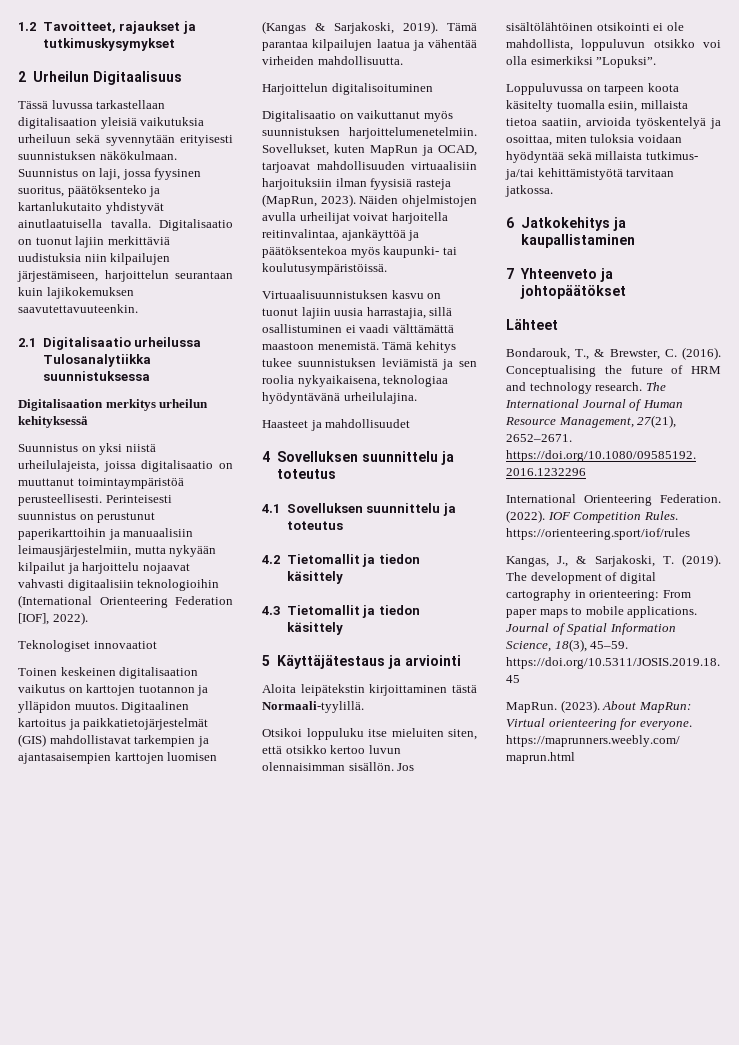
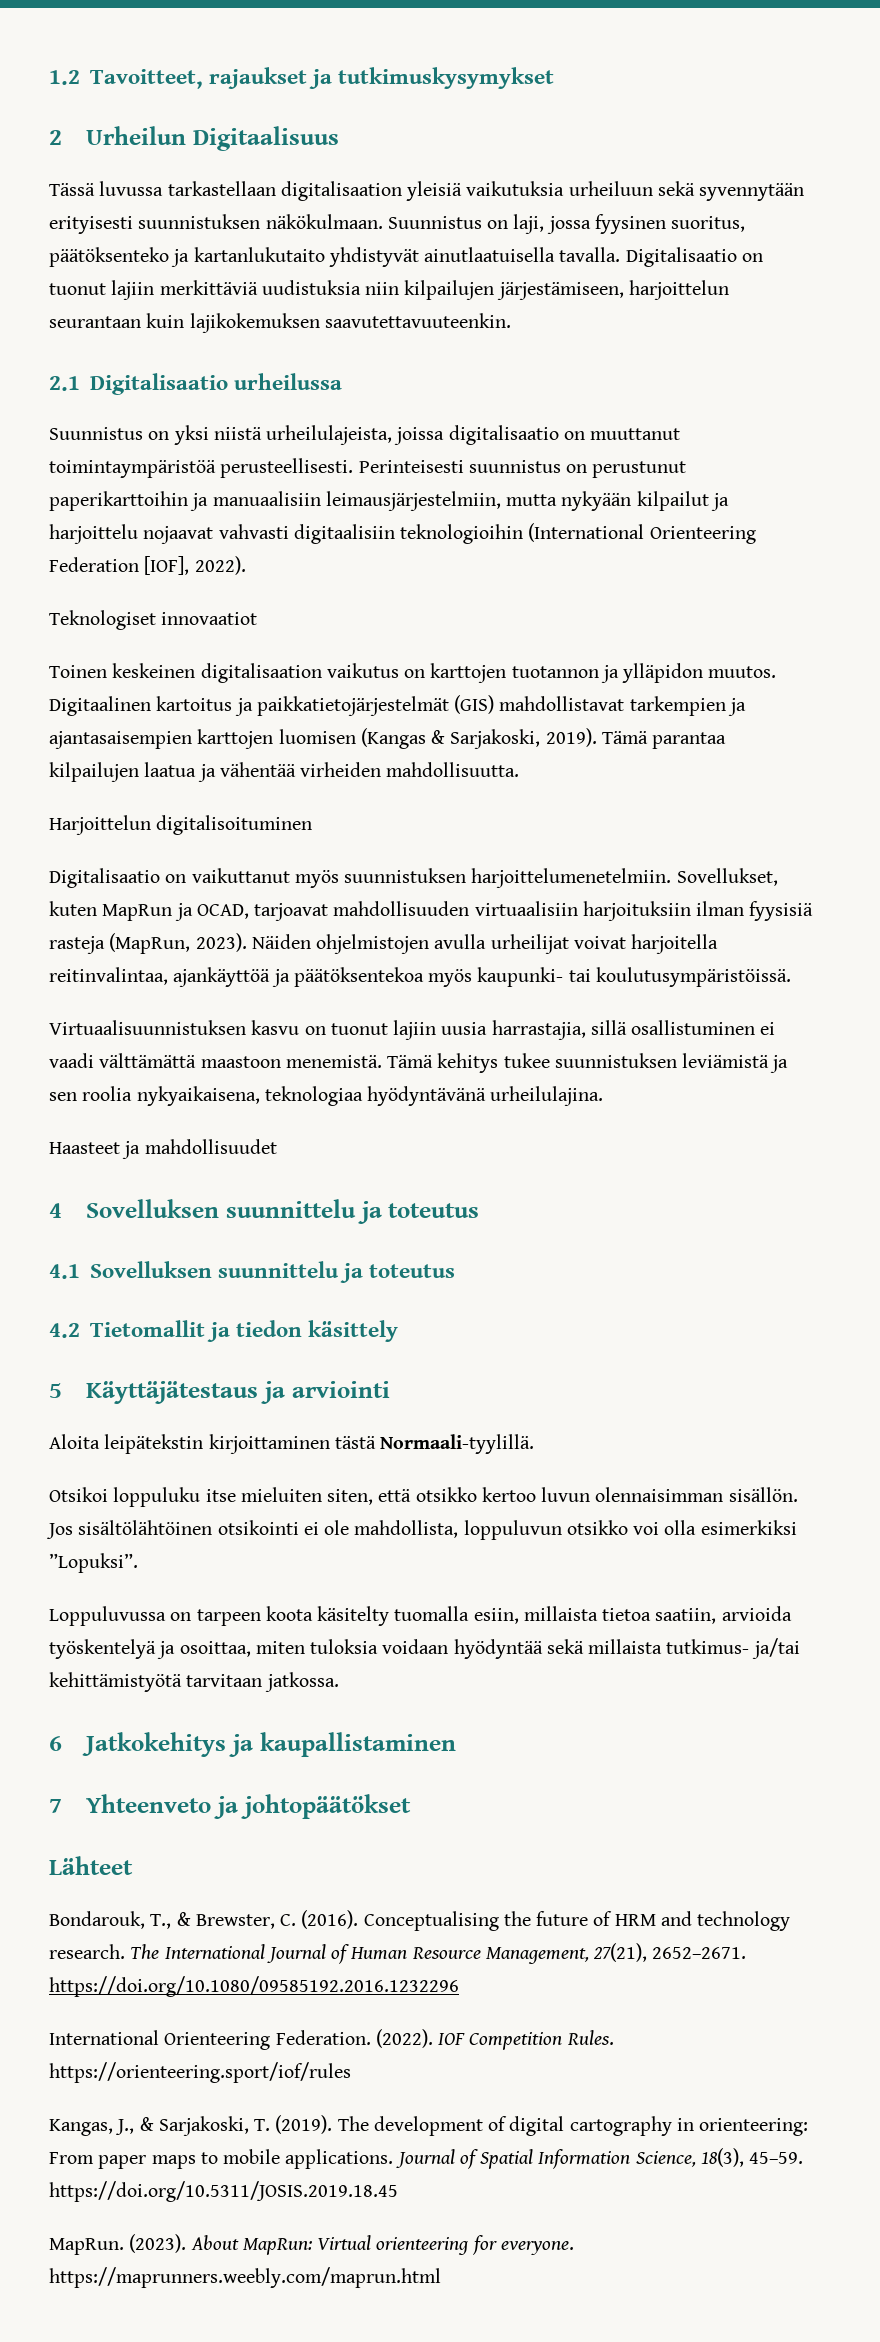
[42,354,151,367] [42,371,150,381] [18,399,209,411] [18,416,88,428] Tulosanalytiikka suunnistuksessa // Digitalisaation merkitys urheilun kehityksessä -> (342, 381) none
[262,605,420,618] [286,622,343,635] // 4.3 Tietomallit ja tiedon käsittely -> (398, 1331) none

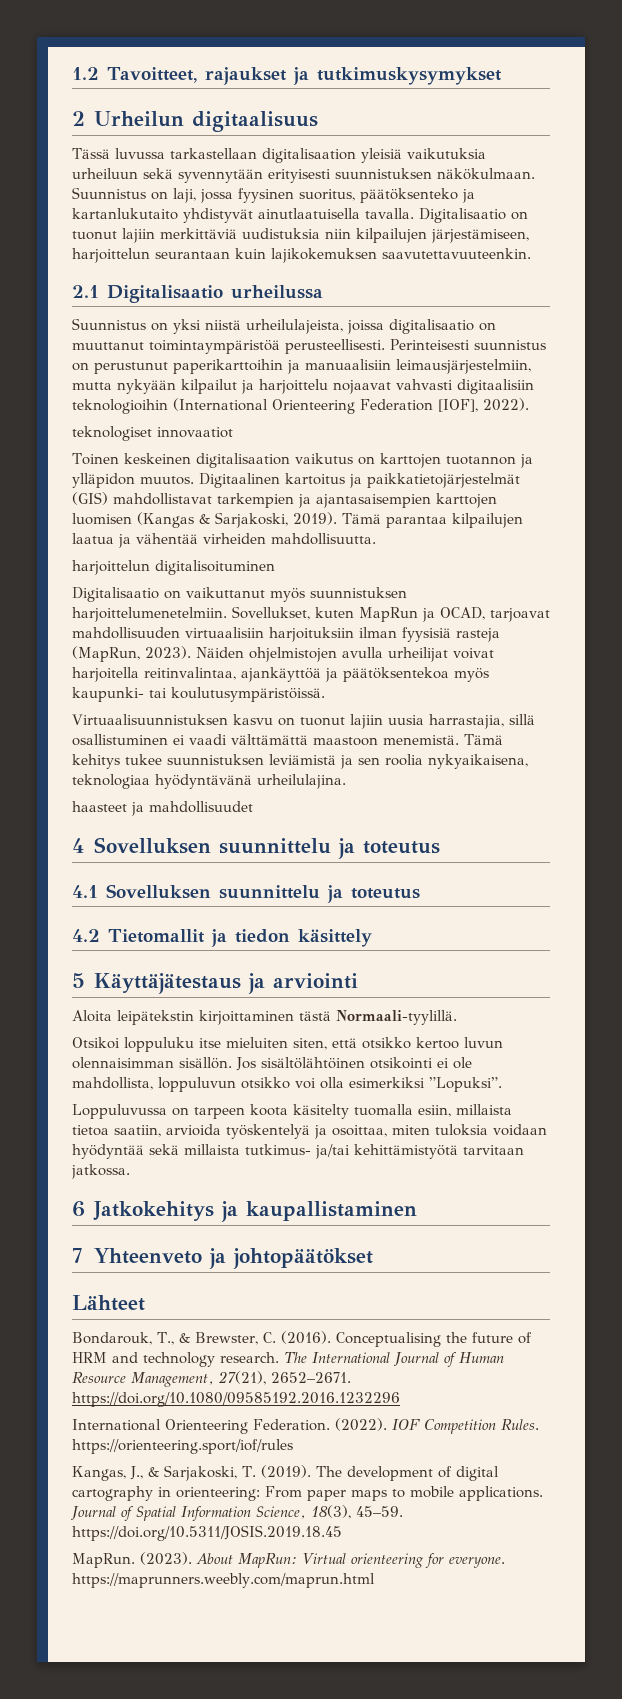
[193,126,340,151] Digitaalisuus -> [191,111,318,132] digitaalisuus
[49,610,156,630] Teknologiset -> [72,426,152,441] teknologiset
[49,815,151,835] Harjoittelun -> [72,560,150,575] harjoittelun
[49,1142,120,1154] Haasteet -> [72,801,127,812] haasteet

